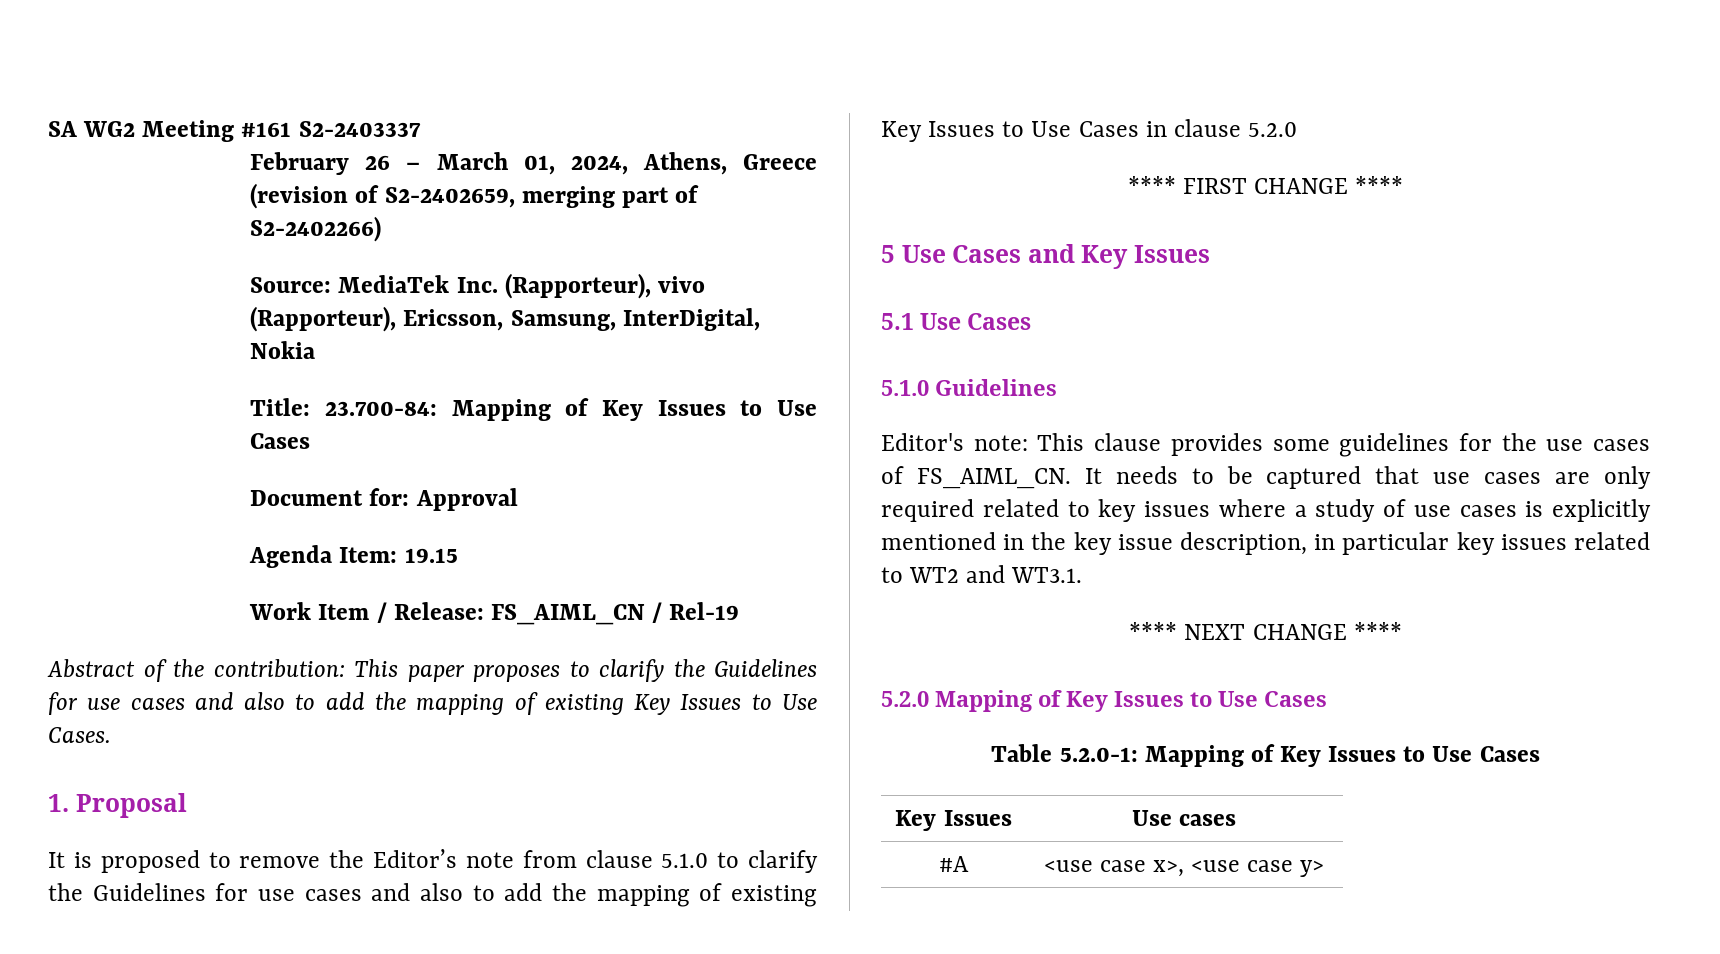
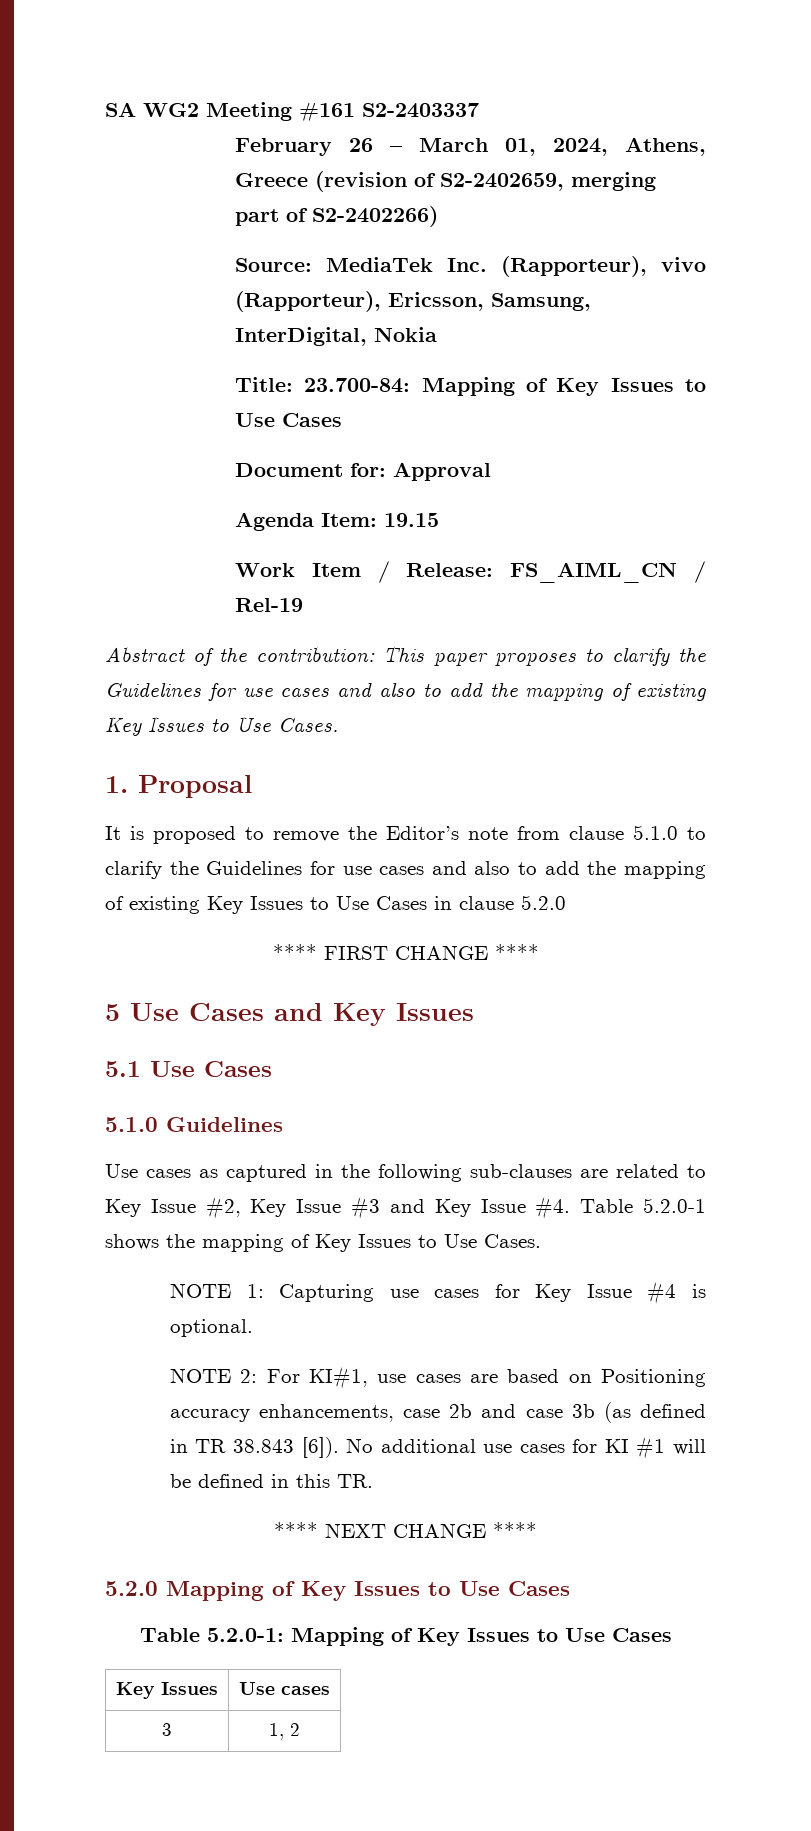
[881,433,1651,457] [881,466,1651,489] [881,499,1651,522] [881,532,1651,555] [881,565,1083,583] Editor's note: This clause provides some guidelines for the use cases of FS_AIML_CN. It needs to be captured that use cases are only required related to key issues where a study of use cases is explicitly mentioned in the key issue description, in particular key issues related to WT2 and WT3.1. -> [105,1164,706,1182] [105,1196,706,1219] [105,1234,541,1252] [169,1281,706,1304] [169,1319,253,1337] [169,1366,706,1389] [169,1402,706,1423] [169,1436,706,1459] [169,1474,373,1488] Use cases as captured in the following sub-clauses are related to Key Issue #2, Key Issue #3 and Key Issue #4. Table 5.2.0-1 shows the mapping of Key Issues to Use Cases. // NOTE 1: Capturing use cases for Key Issue #4 is optional. // NOTE 2: For KI#1, use cases are based on Positioning accuracy enhancements, case 2b and case 3b (as defined in TR 38.843 [6]). No additional use cases for KI #1 will be defined in this TR.
[939,856,969,872] [1043,860,1325,877] #A | <use case x>, <use case y> -> [162,1723,172,1736] [269,1723,300,1740] 3 | 1, 2

